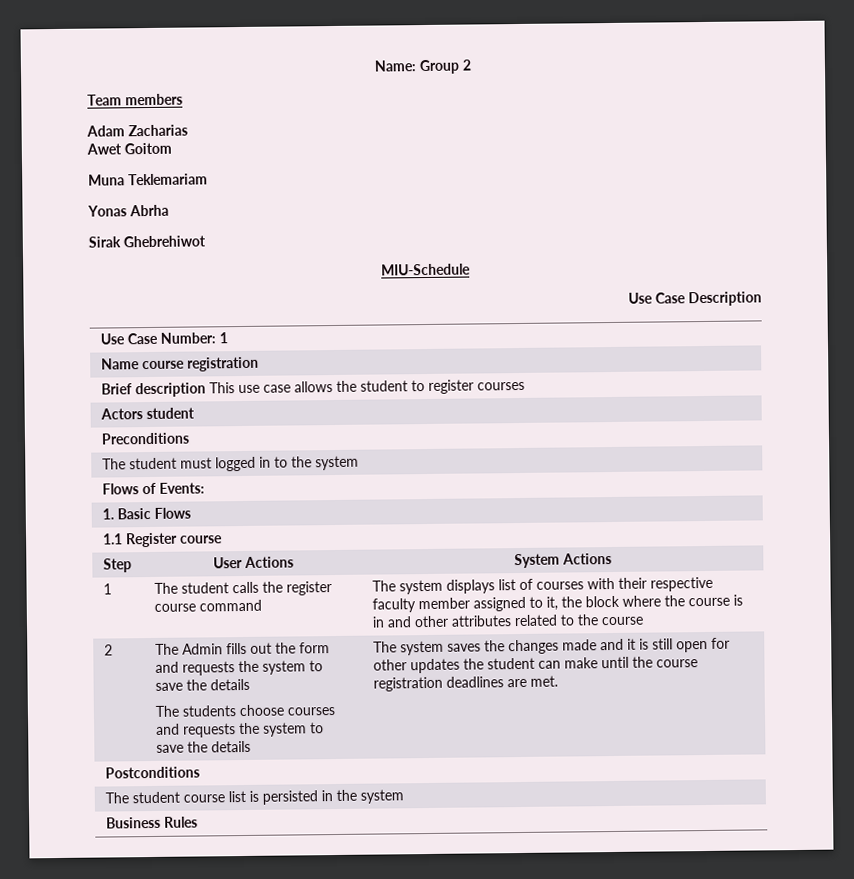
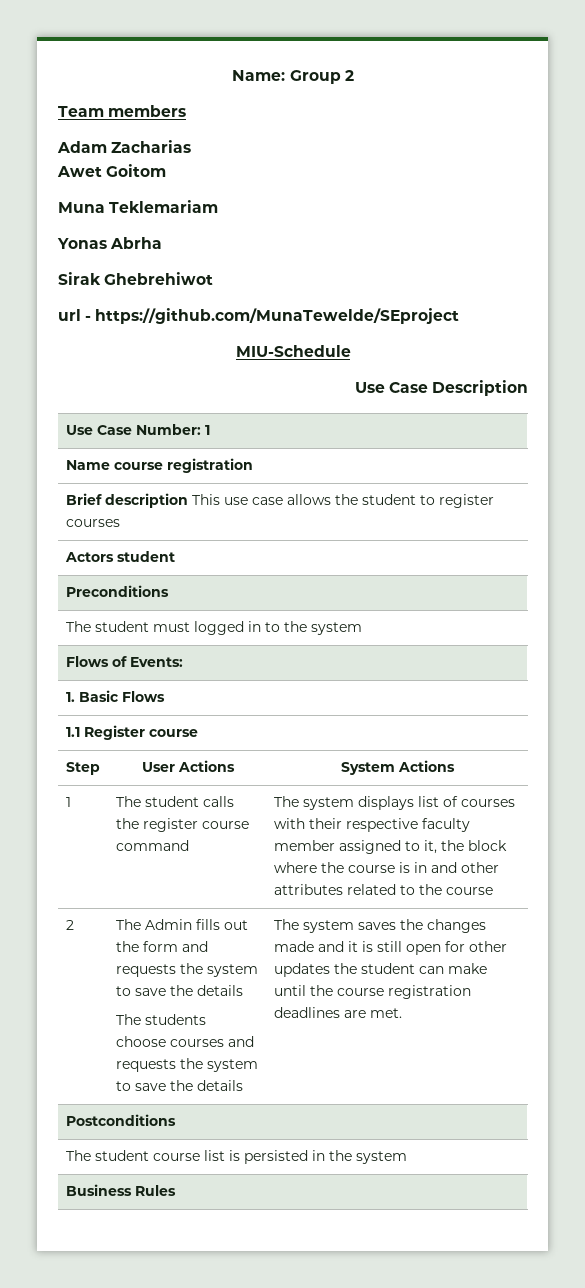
(206, 241) none -> [58,308,460,324] // url - https://github.com/MunaTewelde/SEproject

